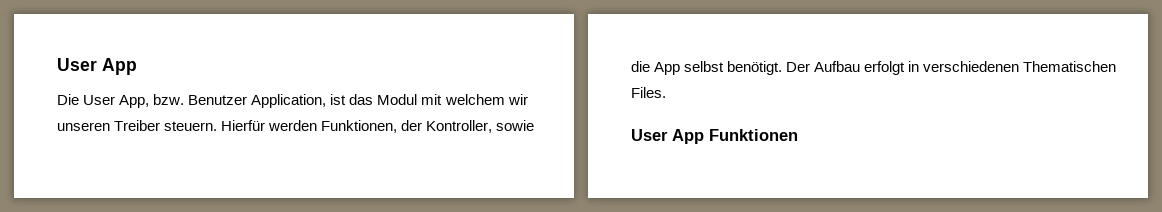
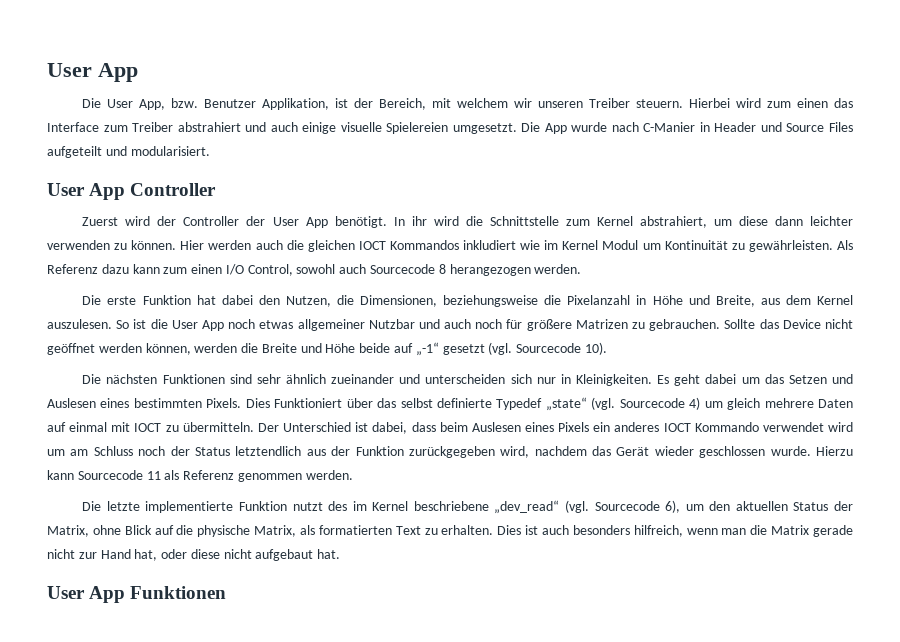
[251,94,418,108] Application, ist das Modul -> [262,98,427,110] Applikation, ist der Bereich,
[221,120,535,133] [631,61,1117,75] [631,87,666,98] Hierfür werden Funktionen, der Kontroller, sowie die App selbst benötigt. Der Aufbau erfolgt in verschiedenen Thematischen Files. -> [689,98,854,108] [47,122,853,134] [47,146,210,158] [47,183,217,200] [82,216,854,228] [47,240,853,252] [47,264,582,276] [82,295,853,307] [47,319,853,331] [47,342,607,356] [82,374,853,386] [47,397,854,411] [47,422,853,434] [47,446,854,458] [47,470,353,482] [82,500,854,514] [47,525,853,537] [47,549,341,561] Hierbei wird zum einen das Interface zum Treiber abstrahiert und auch einige visuelle Spielereien umgesetzt. Die App wurde nach C-Manier in Header und Source Files aufgeteilt und modularisiert. // User App Controller // Zuerst wird der Controller der User App benötigt. In ihr wird die Schnittstelle zum Kernel abstrahiert, um diese dann leichter verwenden zu können. Hier werden auch die gleichen IOCT Kommandos inkludiert wie im Kernel Modul um Kontinuität zu gewährleisten. Als Referenz dazu kann zum einen I/O Control, sowohl auch Sourcecode 8 herangezogen werden. // Die erste Funktion hat dabei den Nutzen, die Dimensionen, beziehungsweise die Pixelanzahl in Höhe und Breite, aus dem Kernel auszulesen. So ist die User App noch etwas allgemeiner Nutzbar und auch noch für größere Matrizen zu gebrauchen. Sollte das Device nicht geöffnet werden können, werden die Breite und Höhe beide auf „-1“ gesetzt (vgl. Sourcecode 10). // Die nächsten Funktionen sind sehr ähnlich zueinander und unterscheiden sich nur in Kleinigkeiten. Es geht dabei um das Setzen und Auslesen eines bestimmten Pixels. Dies Funktioniert über das selbst definierte Typedef „state“ (vgl. Sourcecode 4) um gleich mehrere Daten auf einmal mit IOCT zu übermitteln. Der Unterschied ist dabei, dass beim Auslesen eines Pixels ein anderes IOCT Kommando verwendet wird um am Schluss noch der Status letztendlich aus der Funktion zurückgegeben wird, nachdem das Gerät wieder geschlossen wurde. Hierzu kann Sourcecode 11 als Referenz genommen werden. // Die letzte implementierte Funktion nutzt des im Kernel beschriebene „dev_read“ (vgl. Sourcecode 6), um den aktuellen Status der Matrix, ohne Blick auf die physische Matrix, als formatierten Text zu erhalten. Dies ist auch besonders hilfreich, wenn man die Matrix gerade nicht zur Hand hat, oder diese nicht aufgebaut hat.

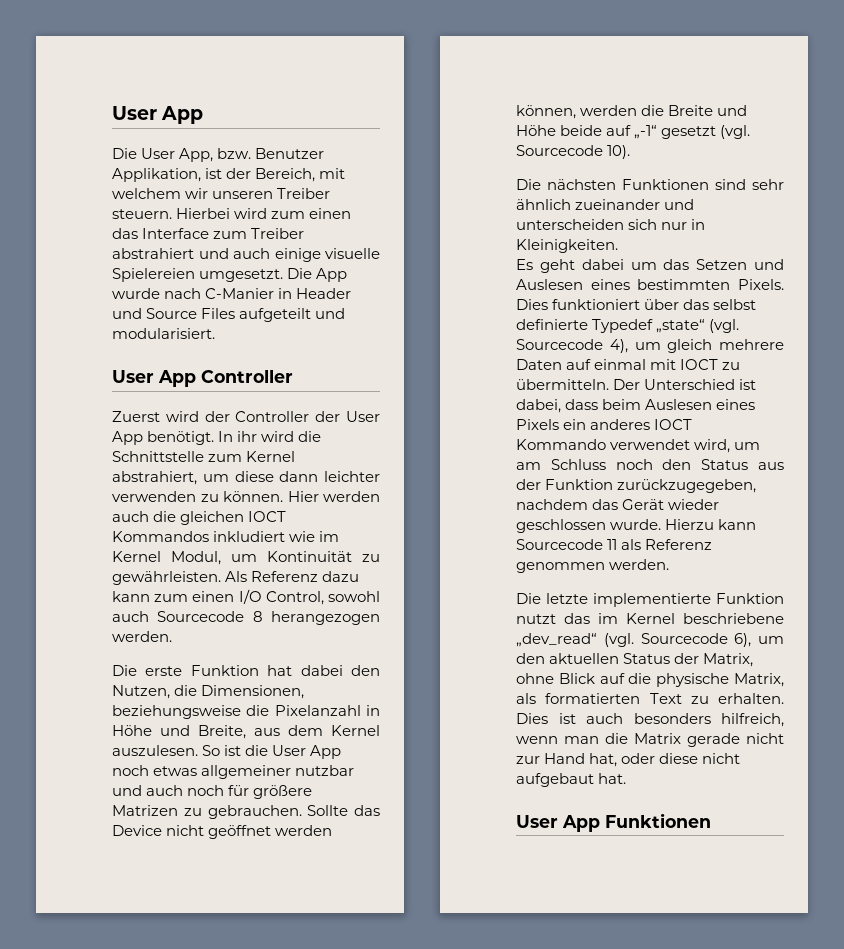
[602,240,639,250] Modul -> [171,551,221,565] Modul,
[368,319,415,329] Nutzbar -> [295,765,355,776] nutzbar
(653, 380) none -> (618, 246) //
[274,398,343,408] Funktioniert -> [552,299,641,310] funktioniert
[689,397,701,410] 4) -> [609,339,628,353] 4),
[827,422,853,432] wird -> [694,439,731,453] wird,
[170,446,302,456] der Status letztendlich -> [662,459,749,470] den Status
[408,446,530,458] zurückgegeben wird, -> [617,479,757,493] zurückzugegeben,
[328,501,348,511] des -> [564,613,590,624] das

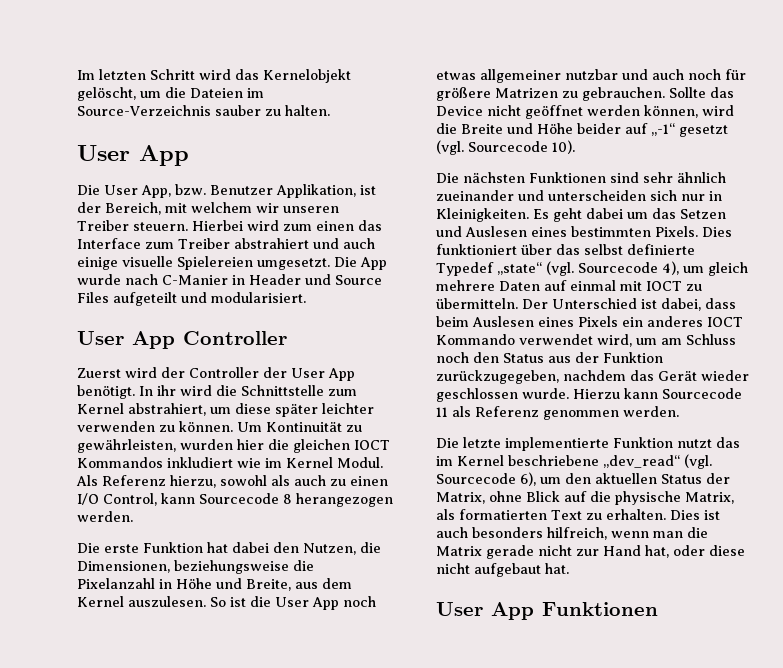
(112, 113) none -> [77,69,351,83] [77,87,264,101] [77,105,330,116] Im letzten Schritt wird das Kernelobjekt gelöscht, um die Dateien im Source-Verzeichnis sauber zu halten. //
[279,471,319,482] dann -> [275,403,318,417] später
[287,491,380,502] [112,511,149,522] Hier werden auch -> [237,421,362,432] [77,439,264,453] Um Kontinuität zu gewährleisten, wurden hier
[171,551,380,565] [112,571,360,585] [112,591,189,602] Modul, um Kontinuität zu gewährleisten. Als Referenz dazu kann zum -> [337,457,383,468] [76,475,346,488] Modul. Als Referenz hierzu, sowohl als auch zu
[328,591,380,602] [112,611,149,622] sowohl auch -> [161,493,195,504] kann
[580,105,638,116] werden -> [702,105,734,116] wird
[560,125,603,136] beide -> [577,123,621,134] beider
(618, 246) // -> (529, 215) none

